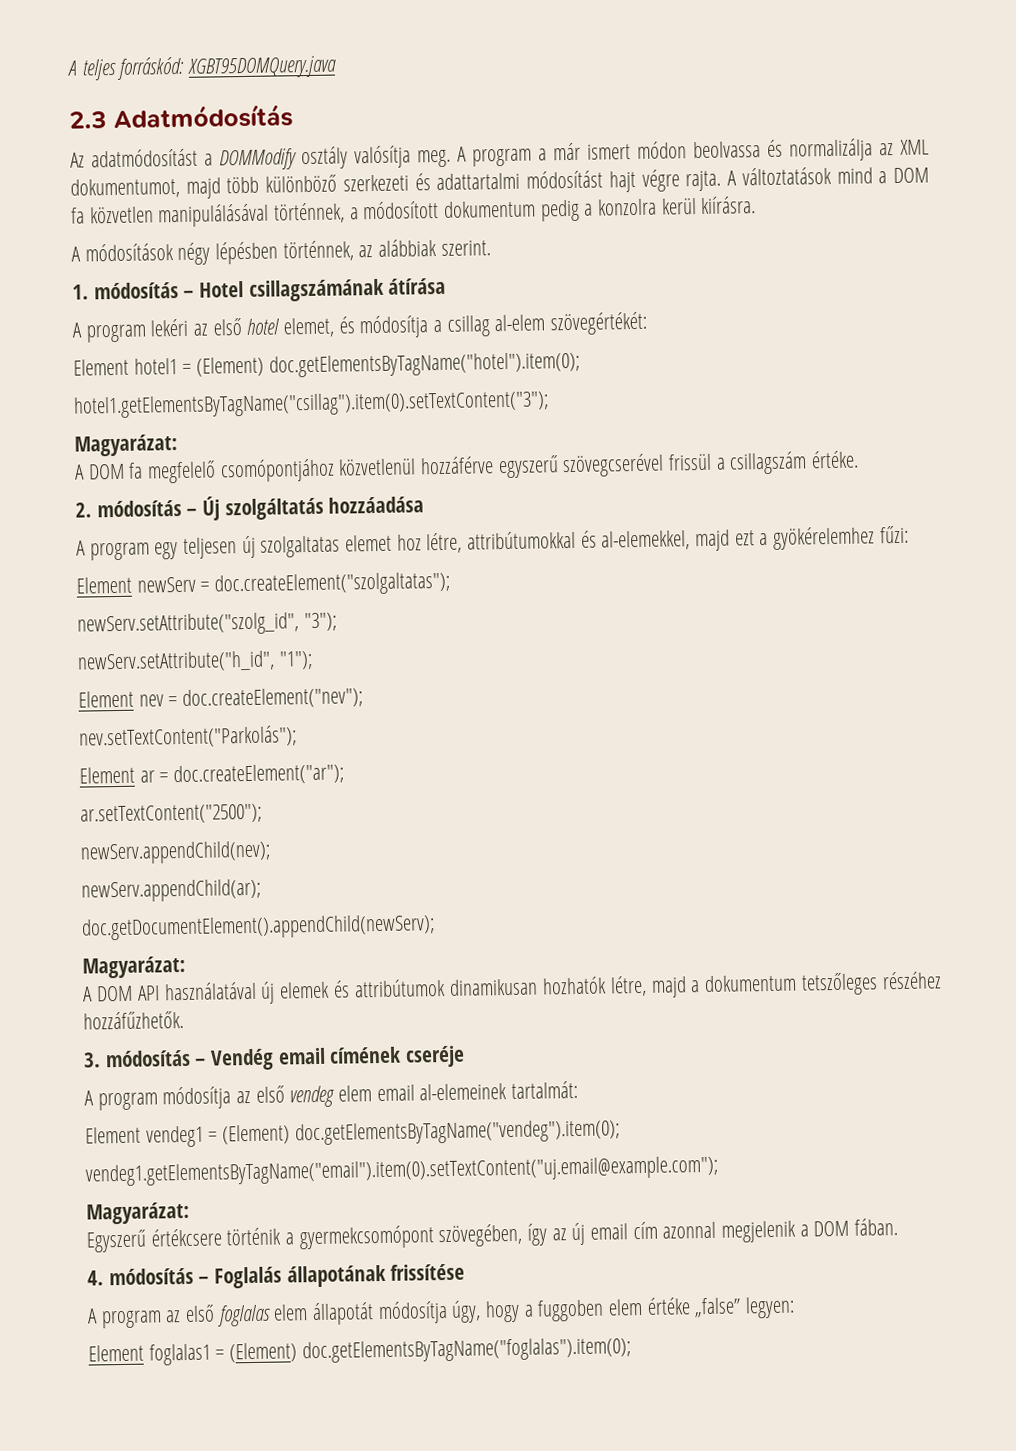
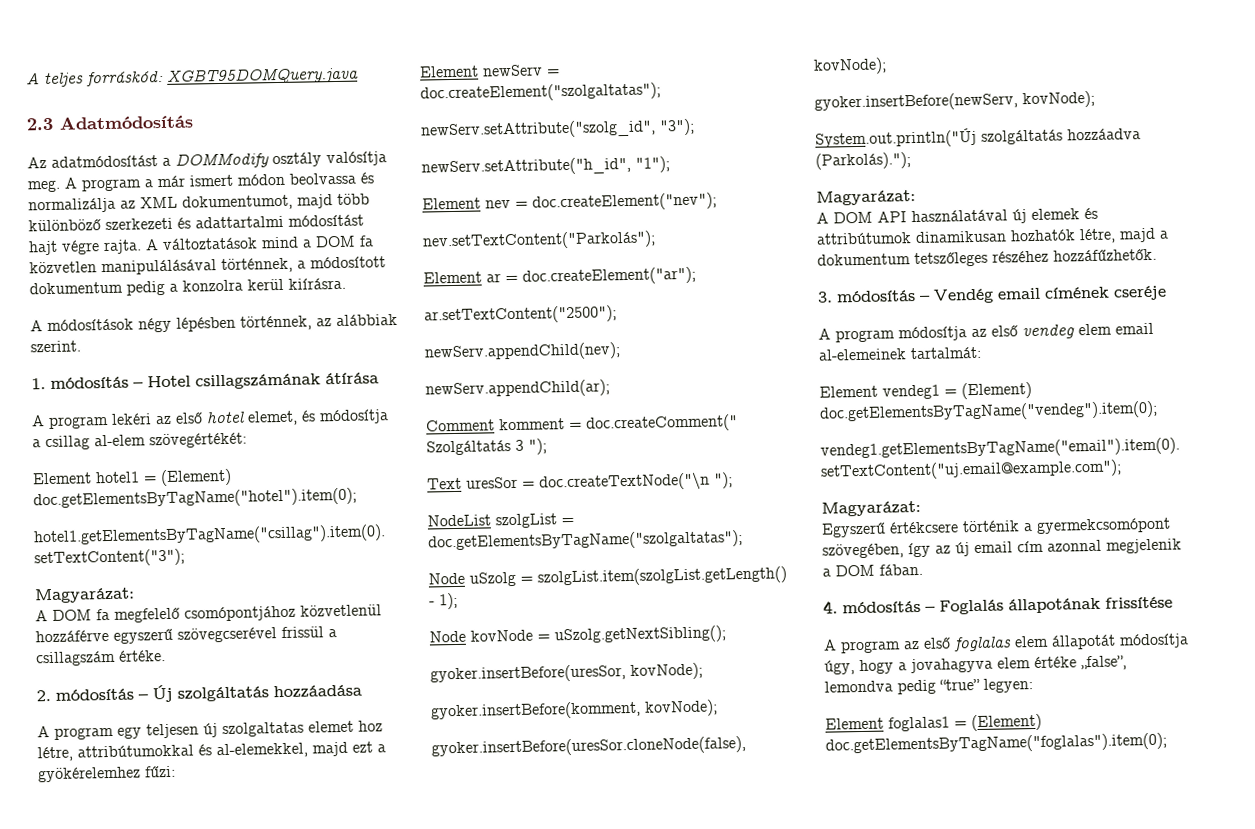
[81,914,435,941] doc.getDocumentElement().appendChild(newServ); -> [426,414,738,433] [426,438,547,456] [427,472,733,492] [427,513,574,529] [428,530,743,552] [428,566,787,587] [429,592,458,610] [429,625,726,645] [430,662,703,684] [430,699,718,721] [431,736,746,758] [813,57,887,75] [814,90,1095,112] [815,127,1141,149] [815,152,911,170] Comment komment = doc.createComment(" Szolgáltatás 3 "); // Text uresSor = doc.createTextNode("\n "); // NodeList szolgList = doc.getElementsByTagName("szolgaltatas"); // Node uSzolg = szolgList.item(szolgList.getLength() - 1); // Node kovNode = uSzolg.getNextSibling(); // gyoker.insertBefore(uresSor, kovNode); // gyoker.insertBefore(komment, kovNode); // gyoker.insertBefore(uresSor.cloneNode(false), kovNode); // gyoker.insertBefore(newServ, kovNode); // System.out.println("Új szolgáltatás hozzáadva (Parkolás).");
[537,1299,605,1322] fuggoben -> [910,657,993,674] jovahagyva
[694,1297,742,1318] „false” -> [1081,655,1127,671] [824,678,980,695] „false”, lemondva pedig “true”

